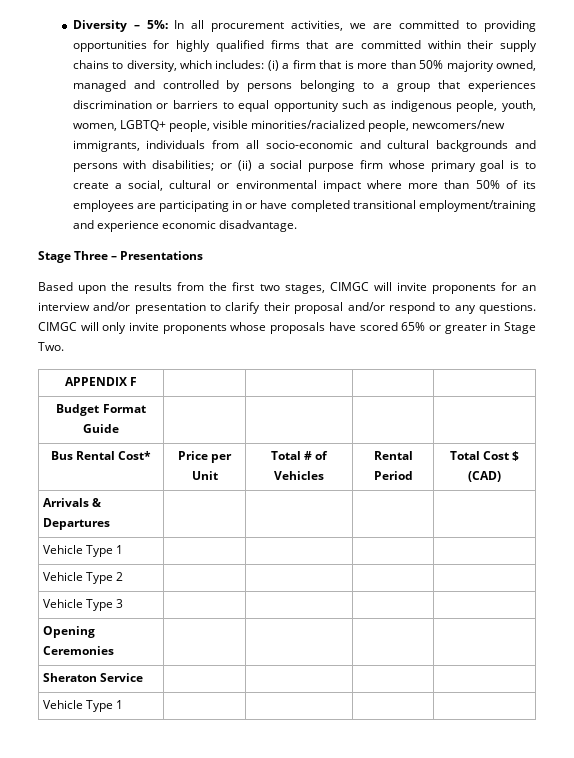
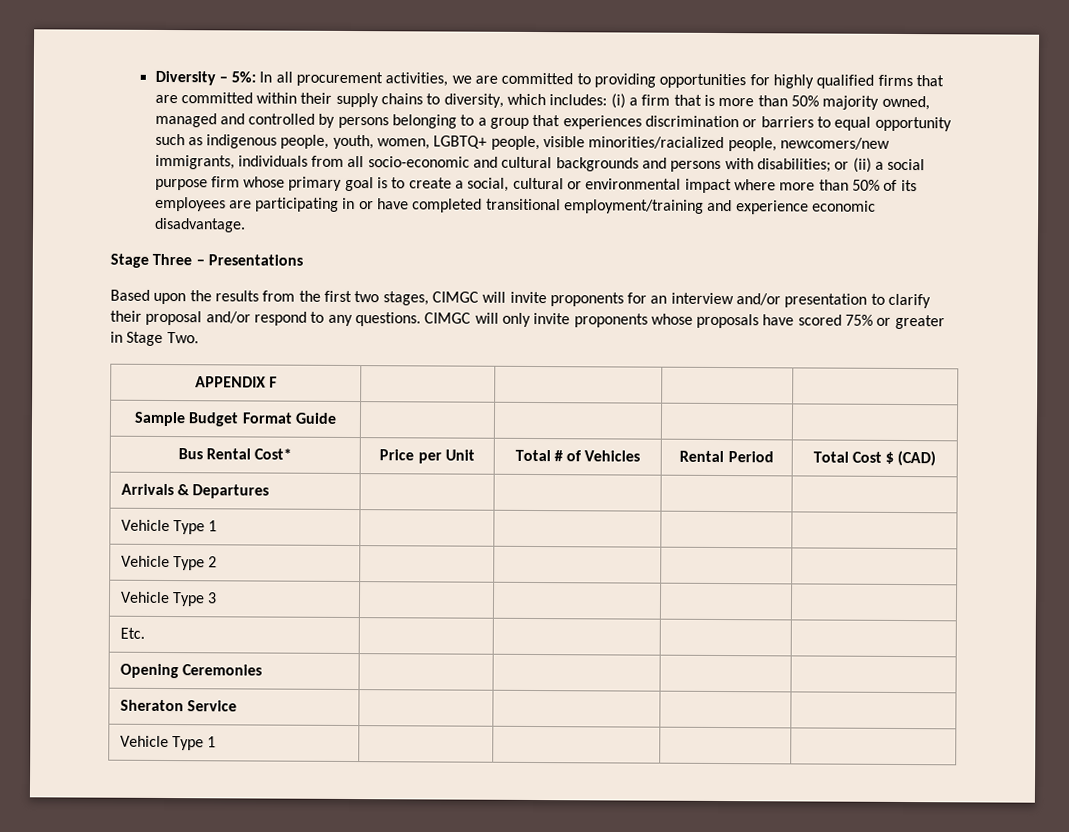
[401,322,426,331] 65% -> [845,314,874,326] 75%
(138, 381) none -> [134,411,187,427] Sample
(123, 603) none -> [119,627,145,639] // Etc. | | | |

